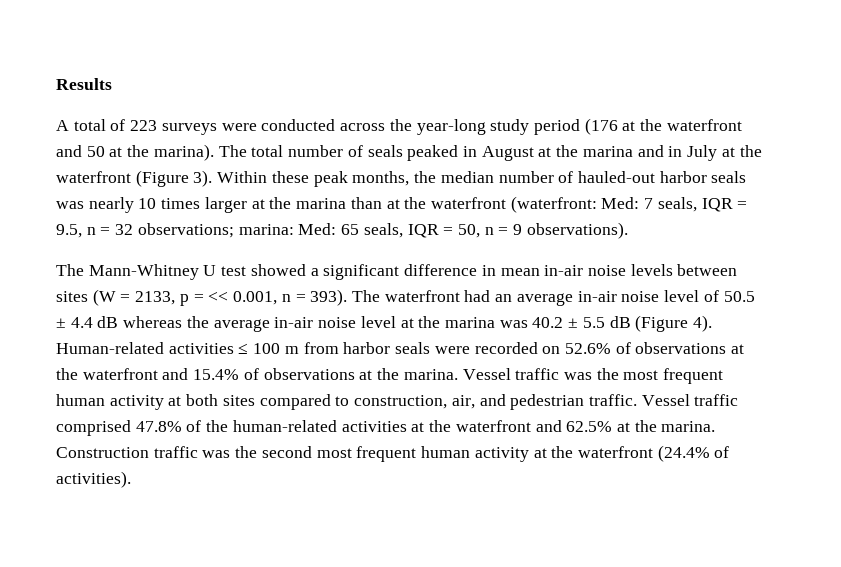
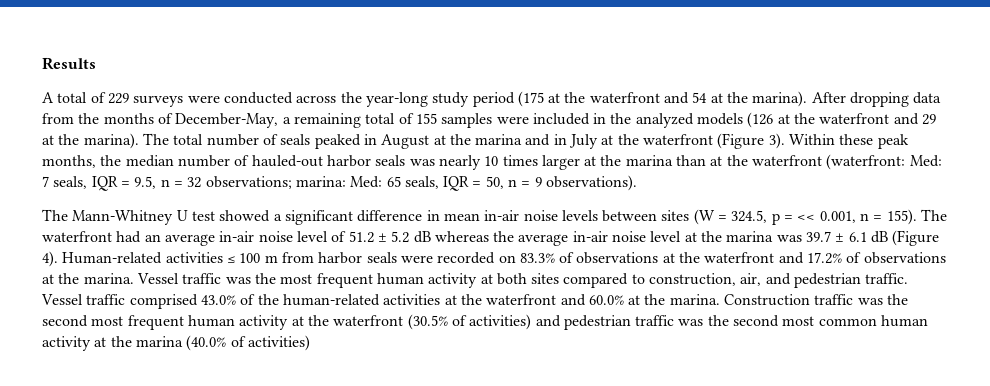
[130,120,158,131] 223 -> [107,93,129,104] 229
[584,118,742,135] [56,145,105,157] (176 at the waterfront and 50 -> [517,91,942,107] [42,112,937,128] (175 at the waterfront and 54 at the marina). After dropping data from the months of December-May, a remaining total of 155 samples were included in the analyzed models (126 at the waterfront and 29
[135,291,176,305] 2133, -> [731,210,768,223] 324.5,
[310,289,348,306] 393). -> [886,209,917,225] 155).
[723,291,755,302] [56,317,93,328] 50.5 ± 4.4 -> [348,231,410,243] 51.2 ± 5.2
[532,317,605,328] 40.2 ± 5.5 -> [806,231,867,242] 39.7 ± 6.1
[564,343,611,354] 52.6% -> [519,253,555,263] 83.3%
[193,369,240,380] 15.4% -> [807,252,843,264] 17.2%
[135,421,182,432] 47.8% -> [200,295,236,305] 43.0%
[566,421,613,432] 62.5% -> [588,295,624,305] 60.0%
[657,445,730,462] [56,471,131,488] (24.4% of activities). -> [407,314,929,330] [42,335,310,351] (30.5% of activities) and pedestrian traffic was the second most common human activity at the marina (40.0% of activities)

